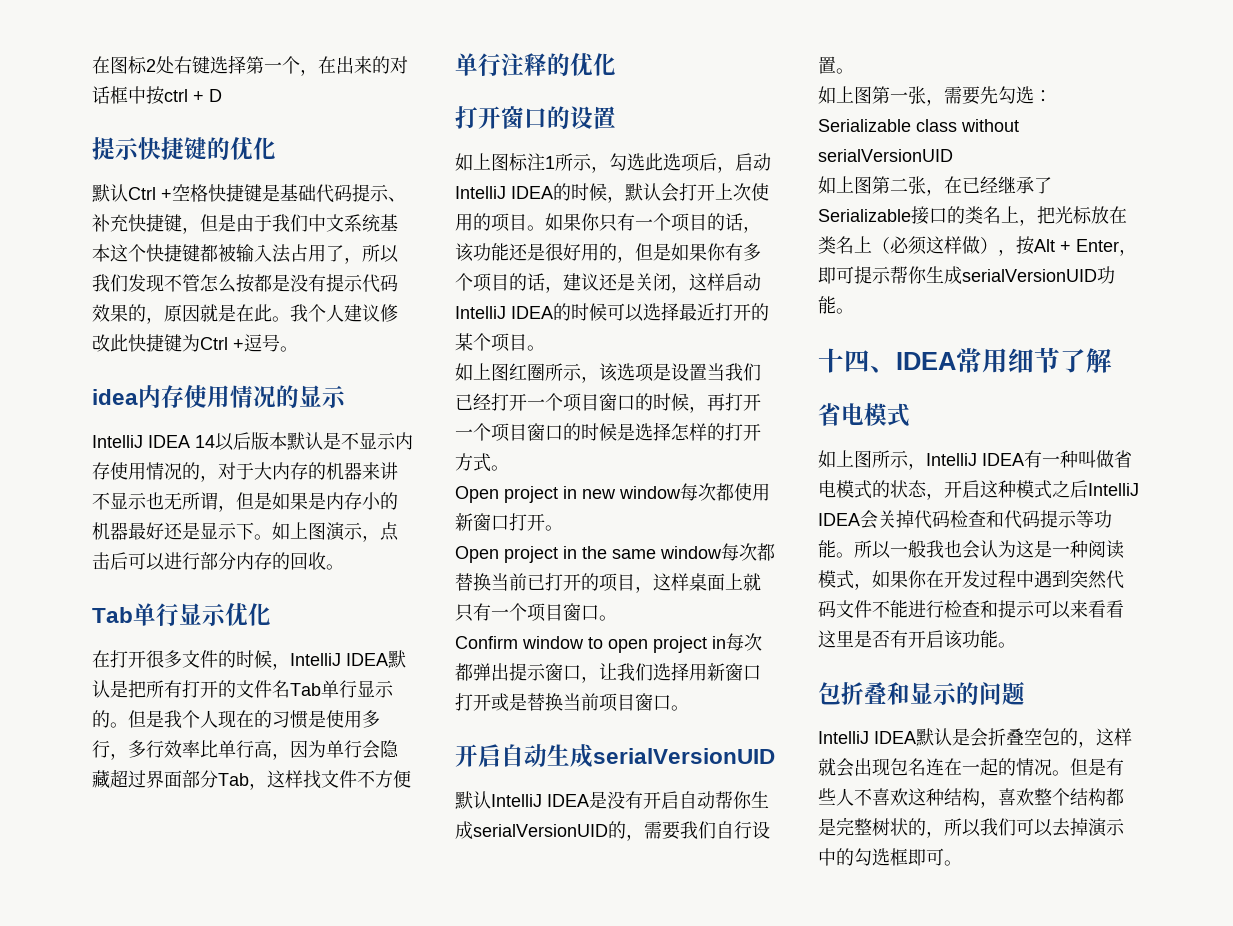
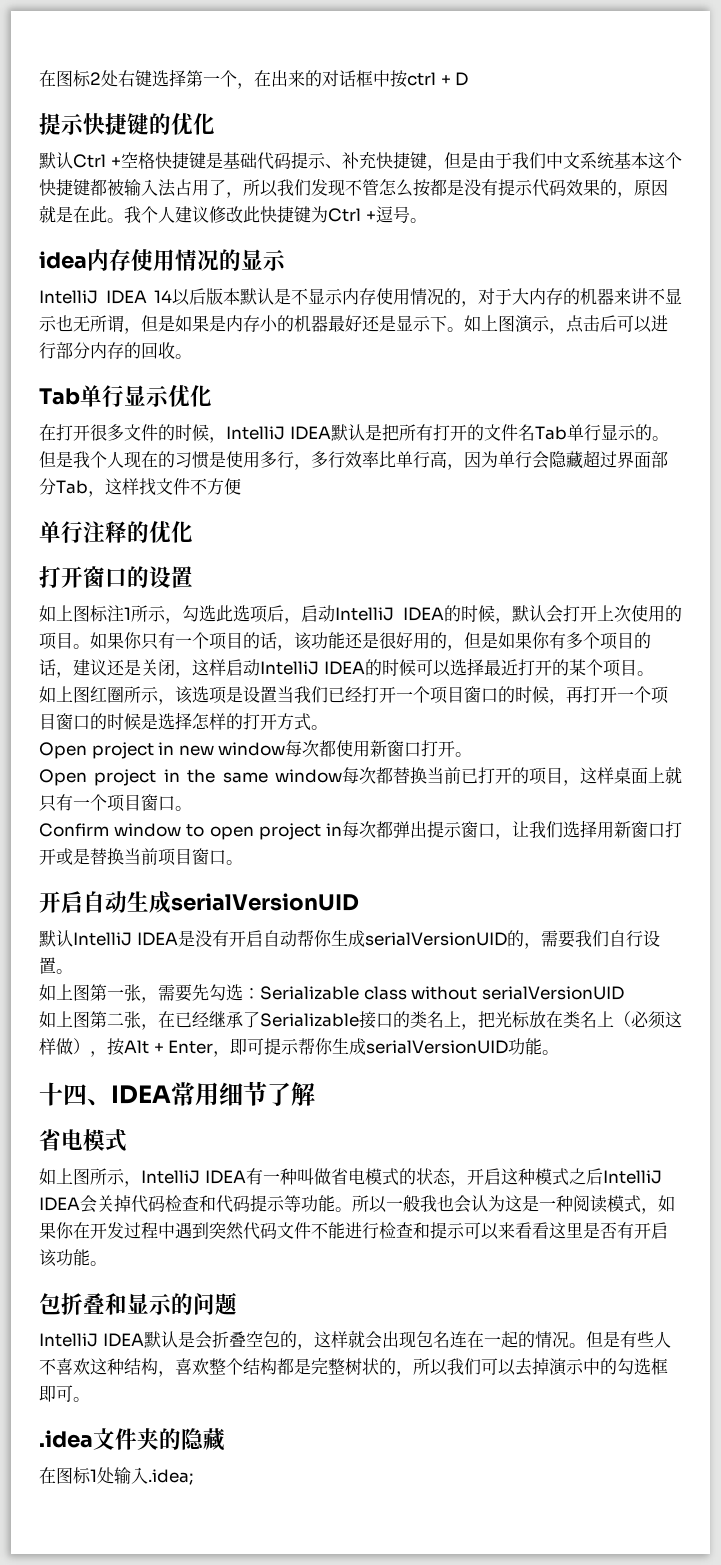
(962, 863) none -> [39,1428,225,1451] [39,1467,193,1485] // .idea文件夹的隐藏 // 在图标1处输入.idea;

